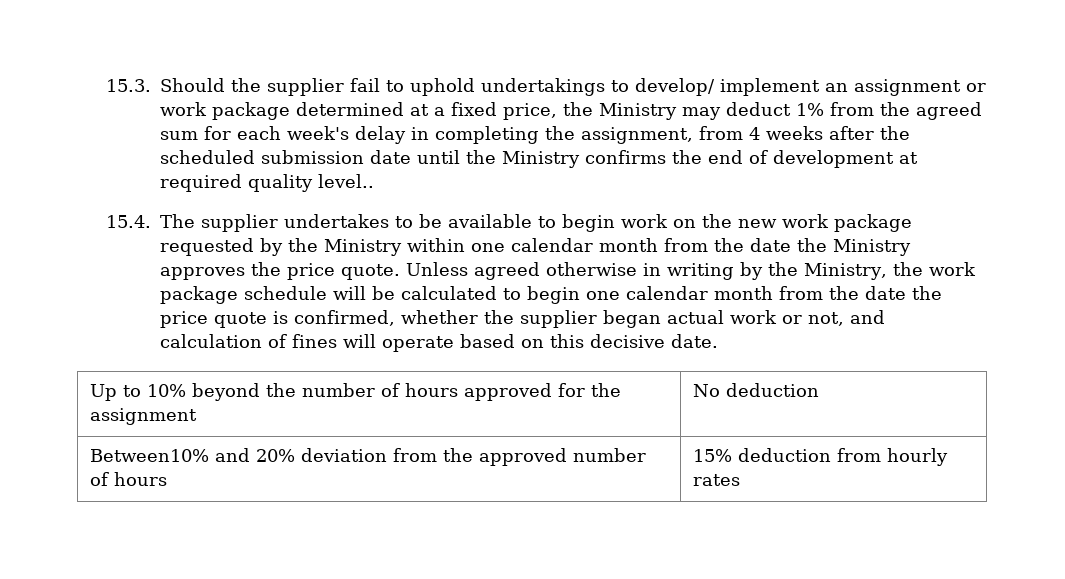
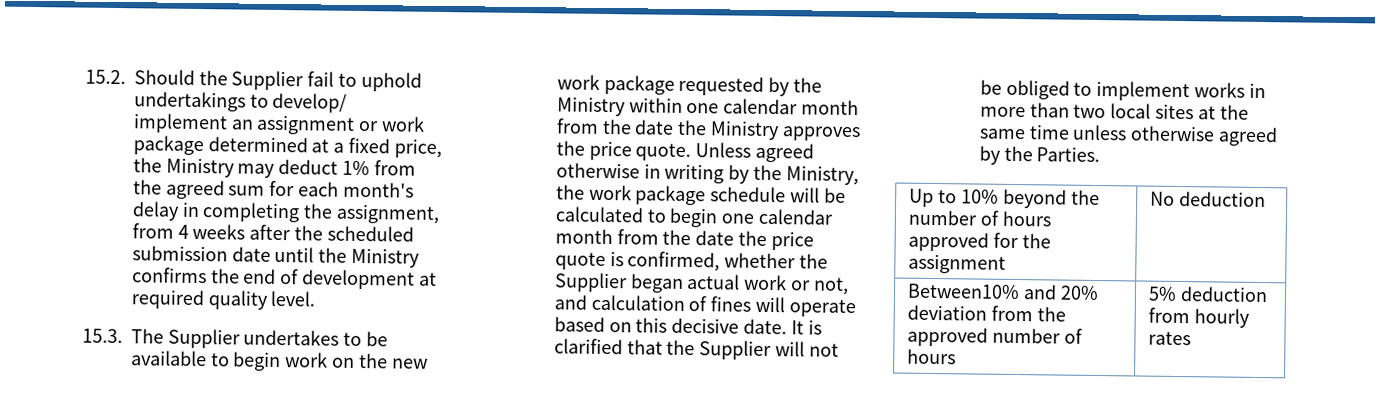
[105,79,151,92] 15.3. -> [84,69,126,85] 15.2.
[266,78,344,96] supplier -> [231,70,305,91] Supplier
[286,126,349,140] week's -> [342,181,414,198] month's
[317,174,374,188] [105,214,278,232] level.. // 15.4. The supplier -> [270,290,316,307] [81,328,241,349] level. // 15.3. The Supplier
[519,310,597,328] supplier -> [553,272,628,293] Supplier
(718, 341) none -> [790,319,822,335] [553,338,839,361] [979,79,1266,102] [979,102,1249,120] [978,124,1279,147] [978,145,1101,165] It is clarified that the Supplier will not be obliged to implement works in more than two local sites at the same time unless otherwise agreed by the Parties.
[693,449,733,462] 15% -> [1148,286,1178,301] 5%

